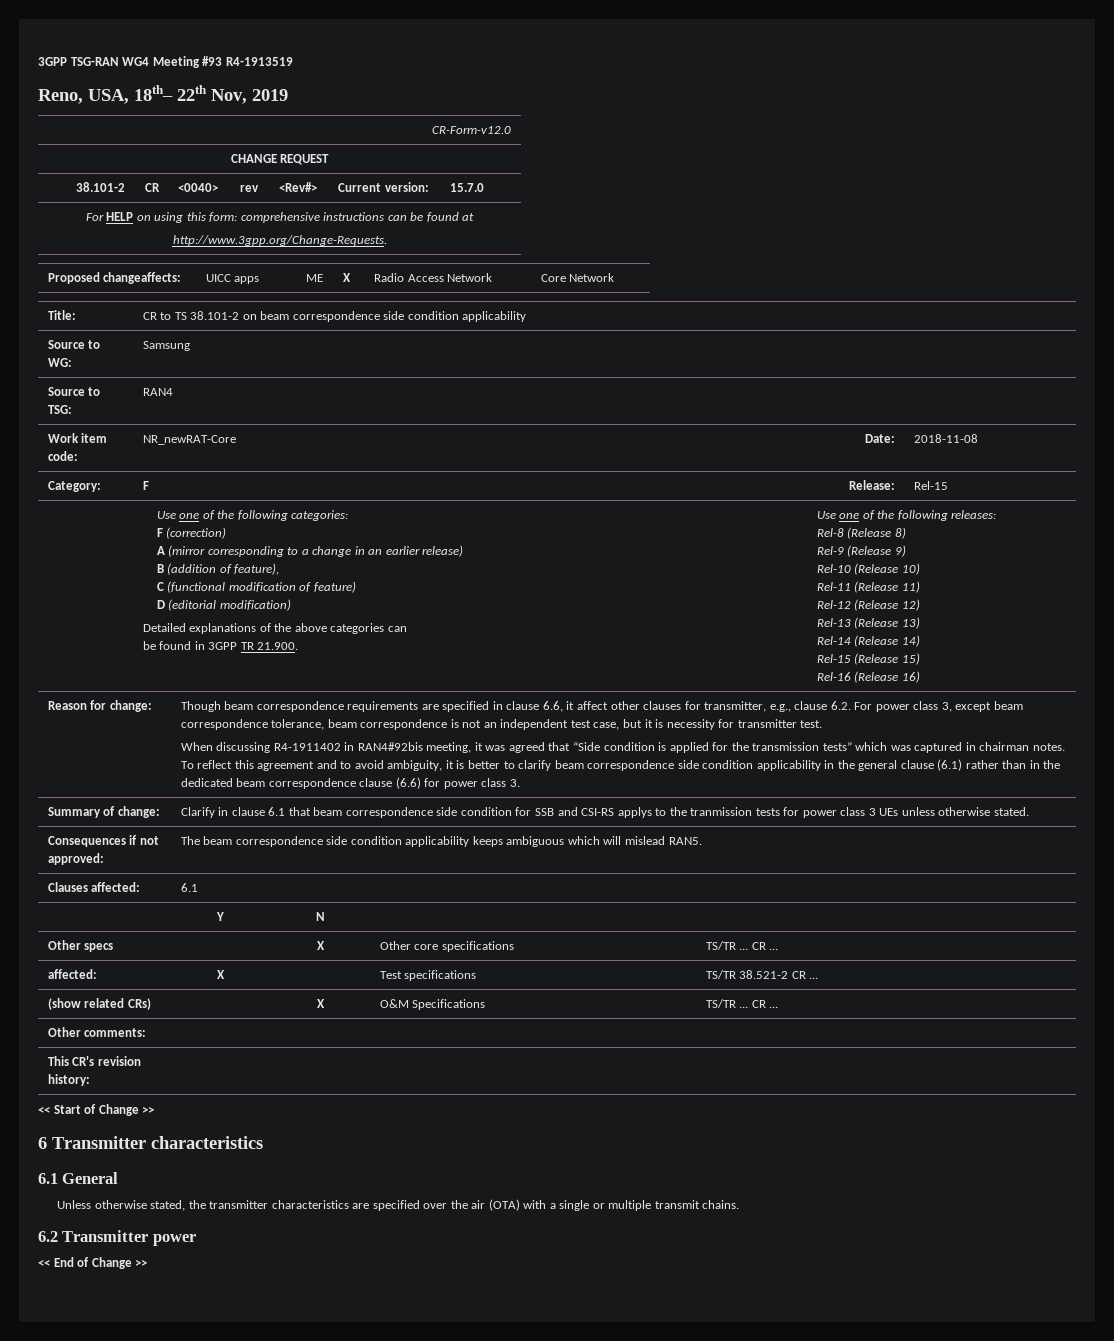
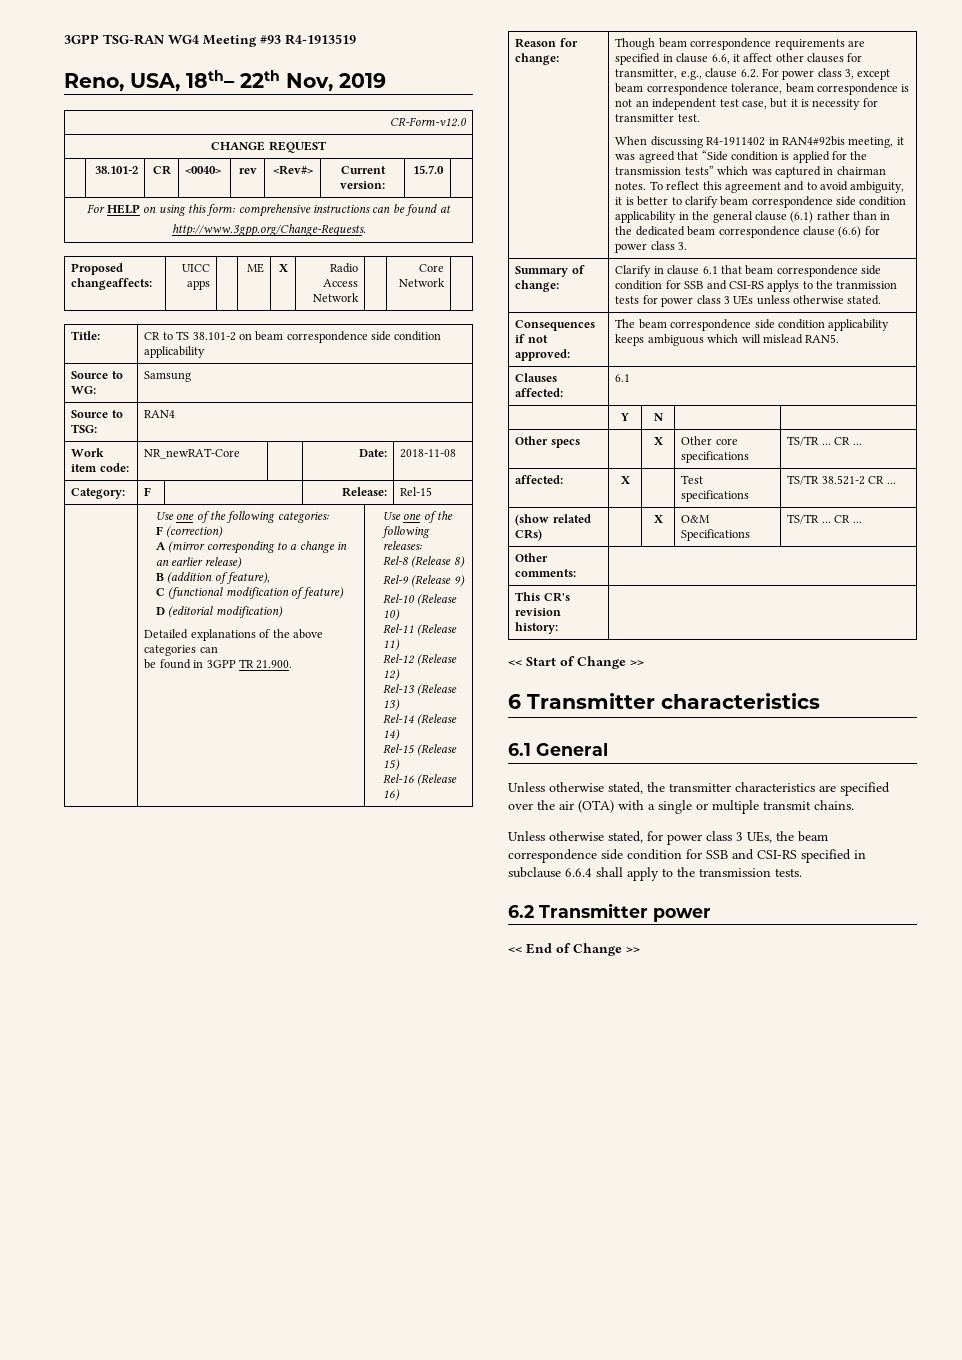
(740, 1204) none -> [508,831,828,845] [508,849,866,863] [508,867,802,881] // Unless otherwise stated, for power class 3 UEs, the beam correspondence side condition for SSB and CSI-RS specified in subclause 6.6.4 shall apply to the transmission tests.

